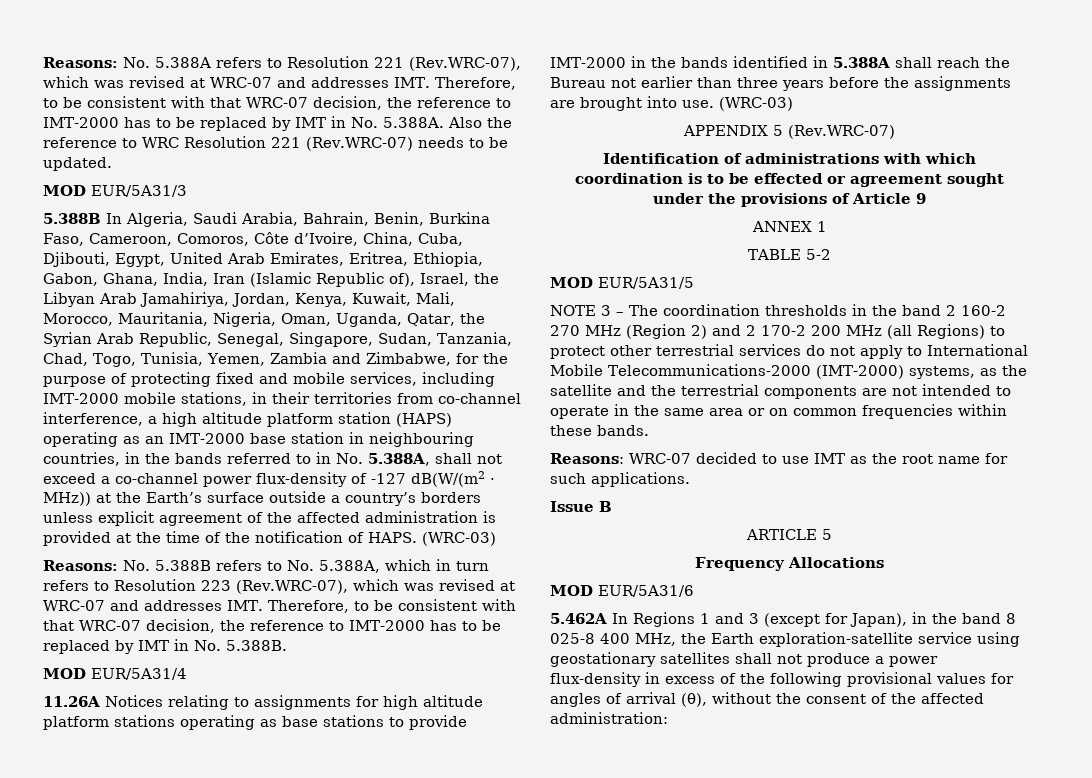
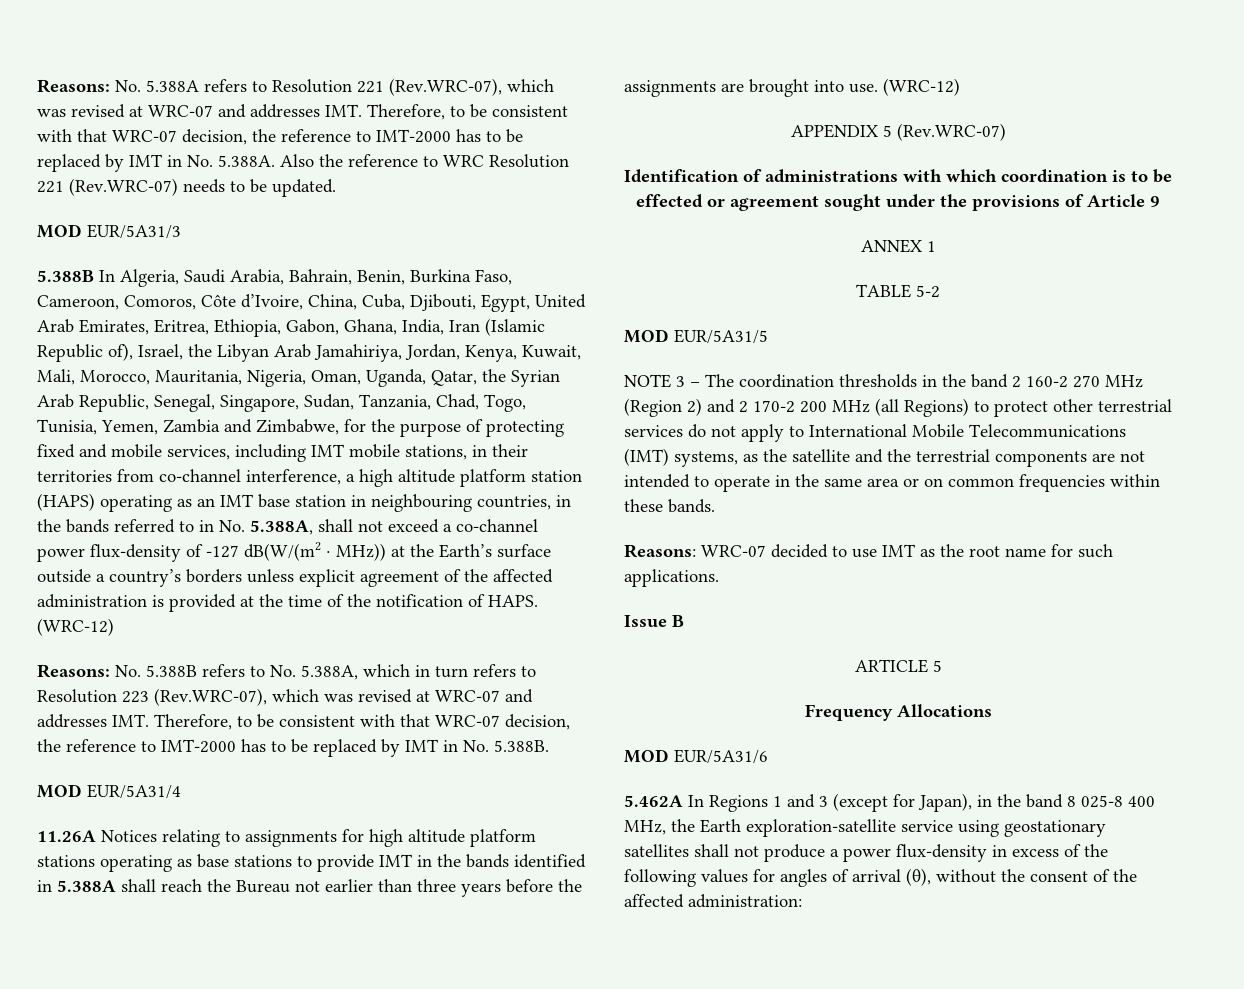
[43,393,119,404] IMT-2000 -> [311,444,344,457] IMT
[169,433,245,444] IMT-2000 -> [220,494,253,507] IMT
[422,532,496,546] (WRC-03) -> [37,618,114,636] (WRC-12)
[550,57,626,68] IMT-2000 -> [379,854,412,867] IMT
[719,97,793,111] (WRC-03) -> [883,78,960,96] (WRC-12)
[608,364,904,379] Telecommunications-2000 (IMT-2000) -> [969,424,1126,438] [624,448,669,466] Telecommunications (IMT)
[847,672,932,687] provisional -> (696, 878) none

